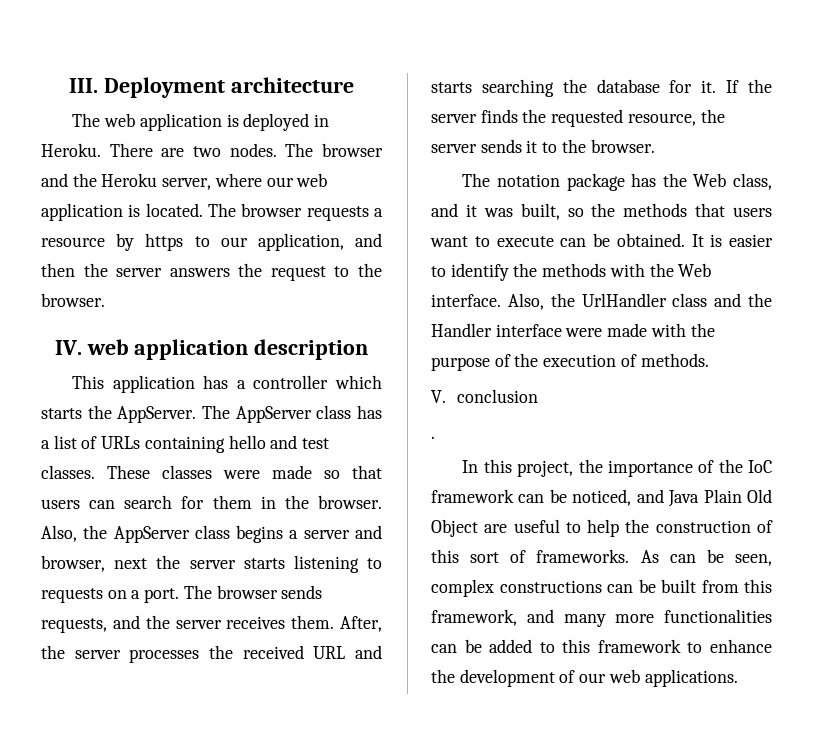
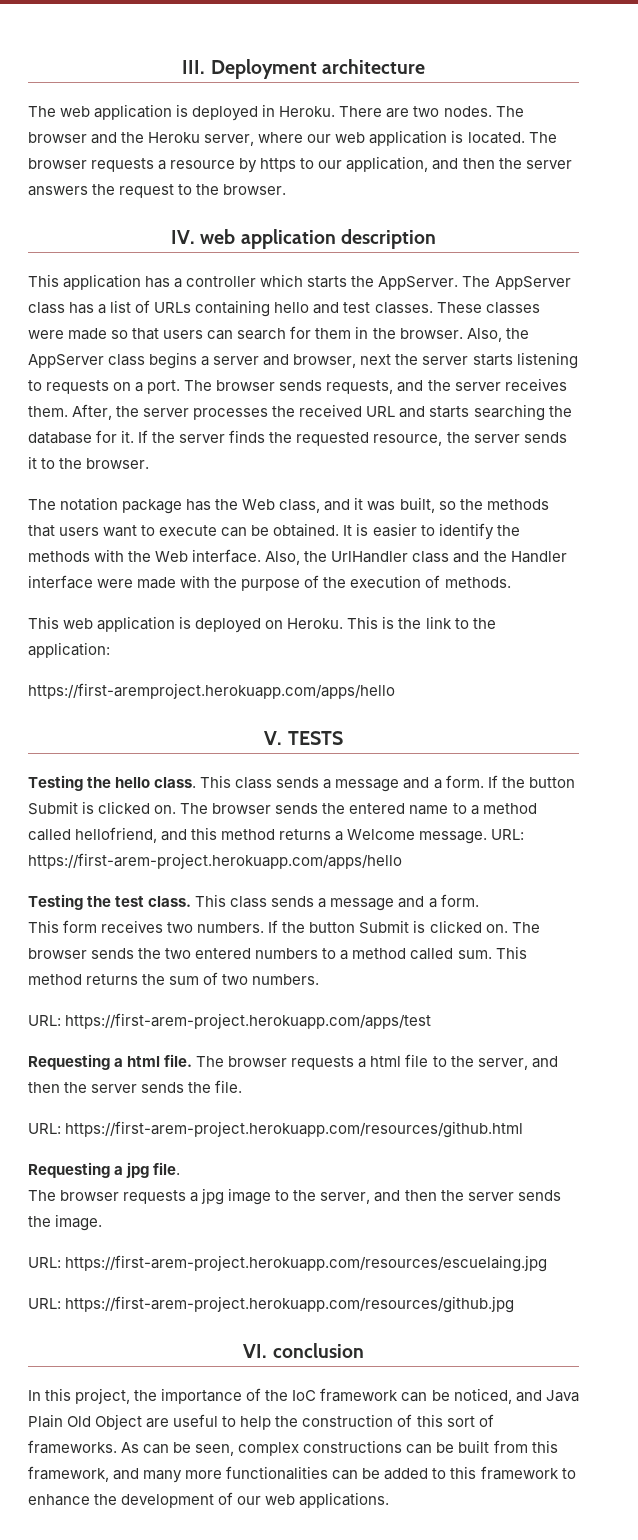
[431,390,446,403] V. -> [28,616,496,633] [28,642,110,658] [28,683,395,699] [264,731,343,745] [28,775,575,792] [28,801,537,815] [28,827,525,844] [28,853,402,869] [28,894,479,911] [28,920,540,934] [28,946,527,960] [28,972,320,985] [28,1013,432,1029] [28,1054,558,1070] [28,1080,243,1093] [28,1121,524,1138] [28,1162,181,1178] [28,1188,561,1205] [28,1214,103,1231] [28,1255,548,1272] [28,1296,515,1313] [243,1344,268,1358] This web application is deployed on Heroku. This is the link to the application: // https://first-aremproject.herokuapp.com/apps/hello // V. TESTS // Testing the hello class. This class sends a message and a form. If the button Submit is clicked on. The browser sends the entered name to a method called hellofriend, and this method returns a Welcome message. URL: https://first-arem-project.herokuapp.com/apps/hello // Testing the test class. This class sends a message and a form. // This form receives two numbers. If the button Submit is clicked on. The browser sends the two entered numbers to a method called sum. This method returns the sum of two numbers. // URL: https://first-arem-project.herokuapp.com/apps/test // Requesting a html file. The browser requests a html file to the server, and then the server sends the file. // URL: https://first-arem-project.herokuapp.com/resources/github.html // Requesting a jpg file. // The browser requests a jpg image to the server, and then the server sends the image. // URL: https://first-arem-project.herokuapp.com/resources/escuelaing.jpg // URL: https://first-arem-project.herokuapp.com/resources/github.jpg // VI.
[431,436,435,439] // . -> (364, 1350) none

